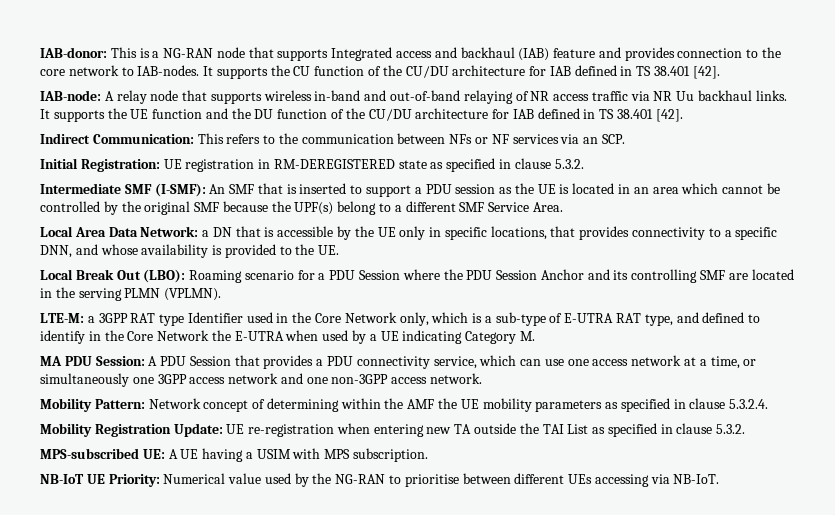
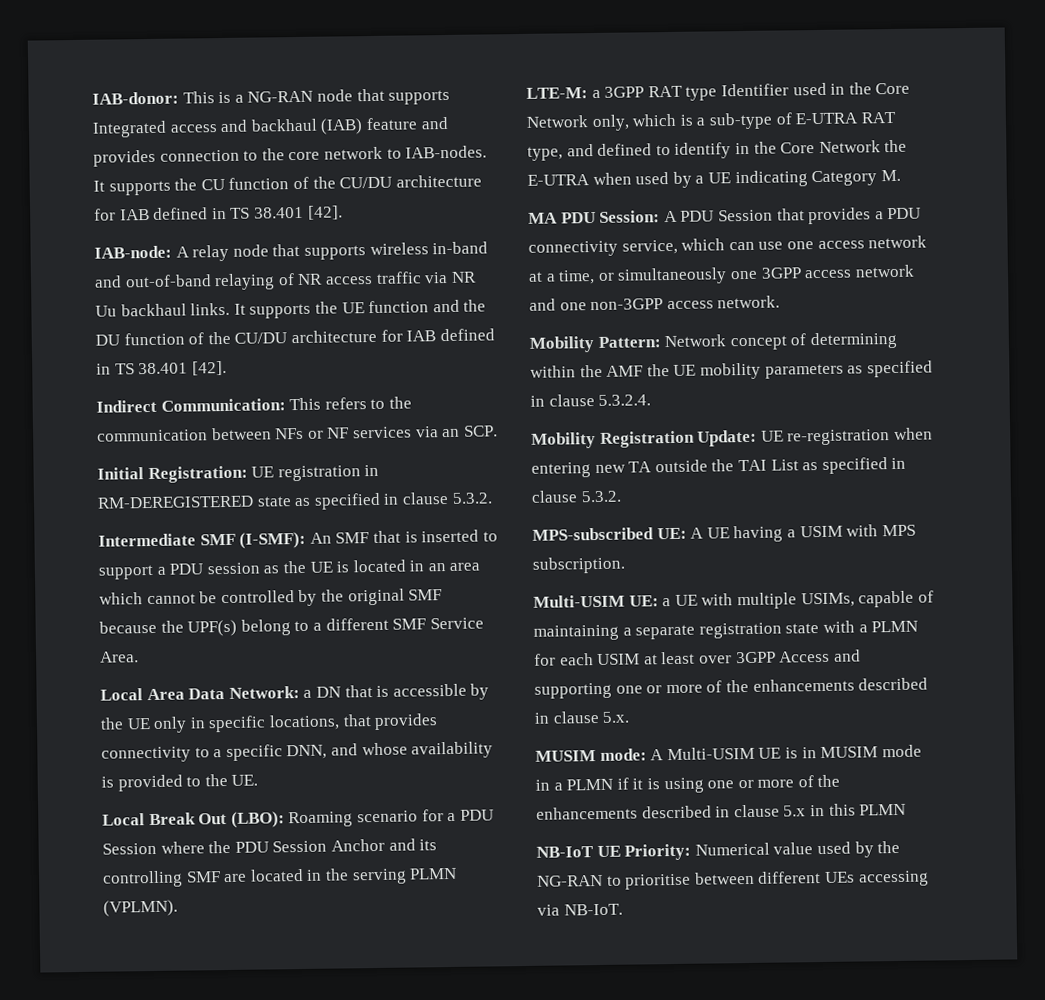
(429, 455) none -> [533,590,934,610] [533,620,919,641] [534,649,861,666] [534,677,929,699] [534,710,631,724] [535,744,922,762] [535,774,841,794] [536,803,907,820] // Multi-USIM UE: a UE with multiple USIMs, capable of maintaining a separate registration state with a PLMN for each USIM at least over 3GPP Access and supporting one or more of the enhancements described in clause 5.x. // MUSIM mode: A Multi-USIM UE is in MUSIM mode in a PLMN if it is using one or more of the enhancements described in clause 5.x in this PLMN

